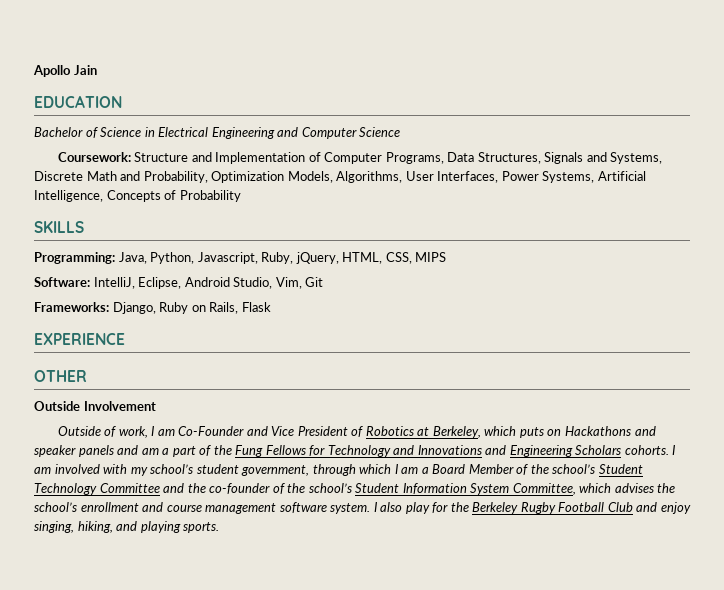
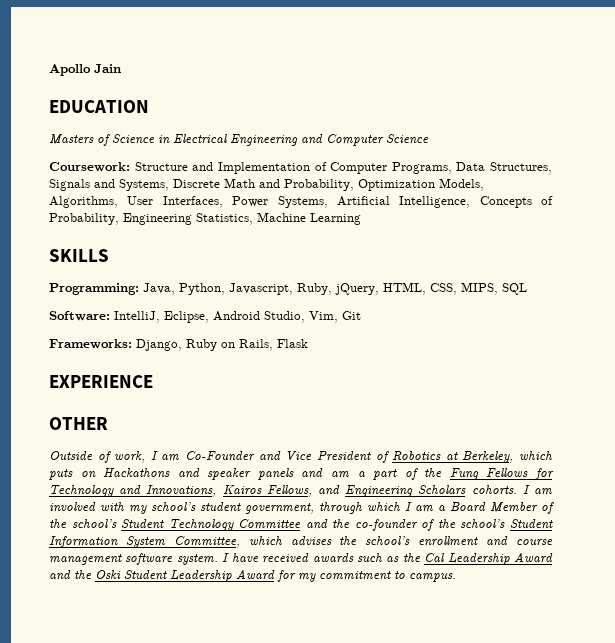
[34,127,83,137] Bachelor -> [49,134,94,145] Masters
[179,190,241,202] Probability -> [49,212,361,225] Probability, Engineering Statistics, Machine Learning
[415,252,447,262] MIPS -> [461,282,527,295] MIPS, SQL
[34,401,156,411] // Outside Involvement -> (108, 423) none
[417,445,482,455] Innovations -> [146,485,312,497] Innovations, Kairos Fellows,
[380,502,691,514] [34,521,220,533] also play for the Berkeley Rugby Football Club and enjoy singing, hiking, and playing sports. -> [231,552,554,565] [49,569,456,582] have received awards such as the Cal Leadership Award and the Oski Student Leadership Award for my commitment to campus.

